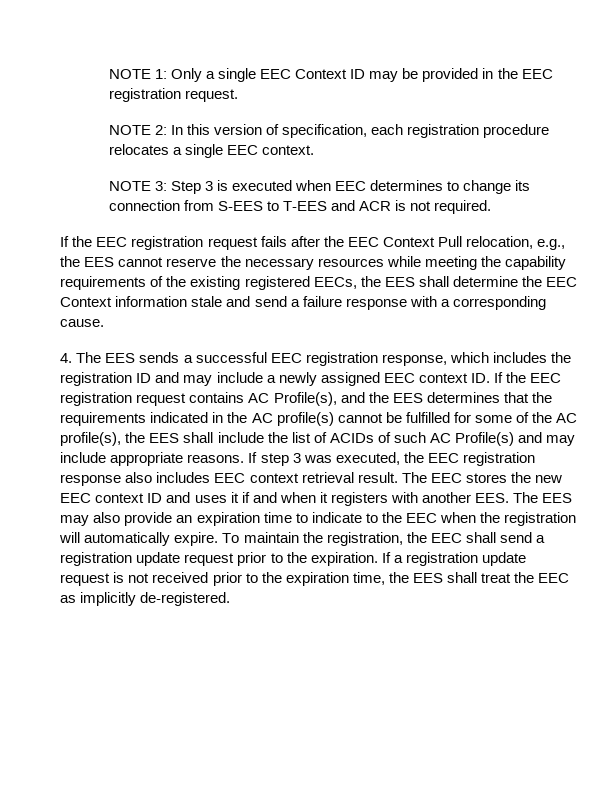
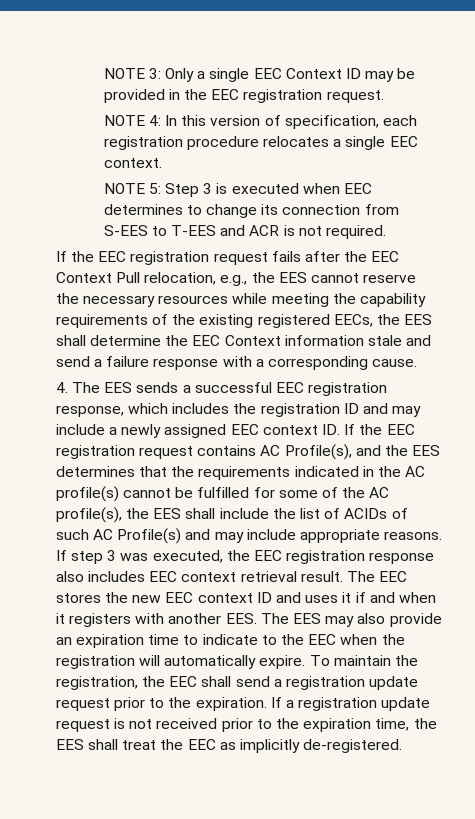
[108,69,167,79] NOTE 1: -> [103,68,161,79] NOTE 3:
[154,125,167,135] 2: -> [148,115,161,126] 4:
[154,181,167,191] 3: -> [148,183,161,194] 5:

